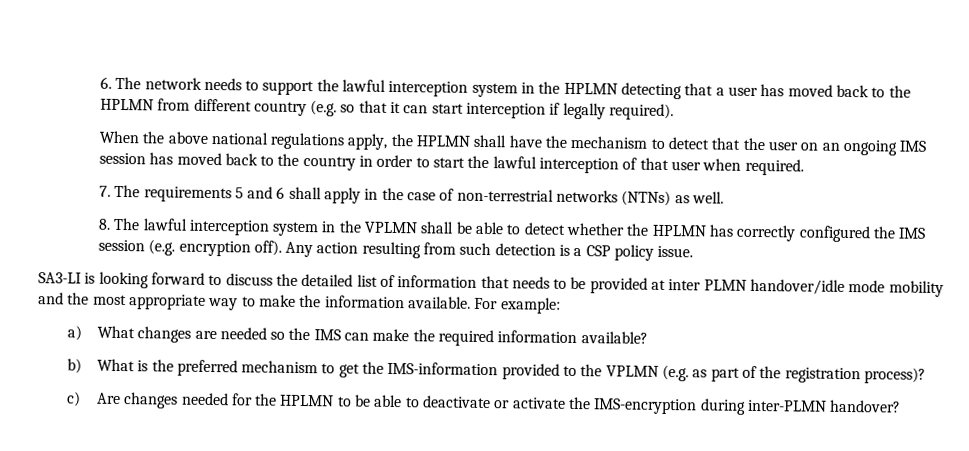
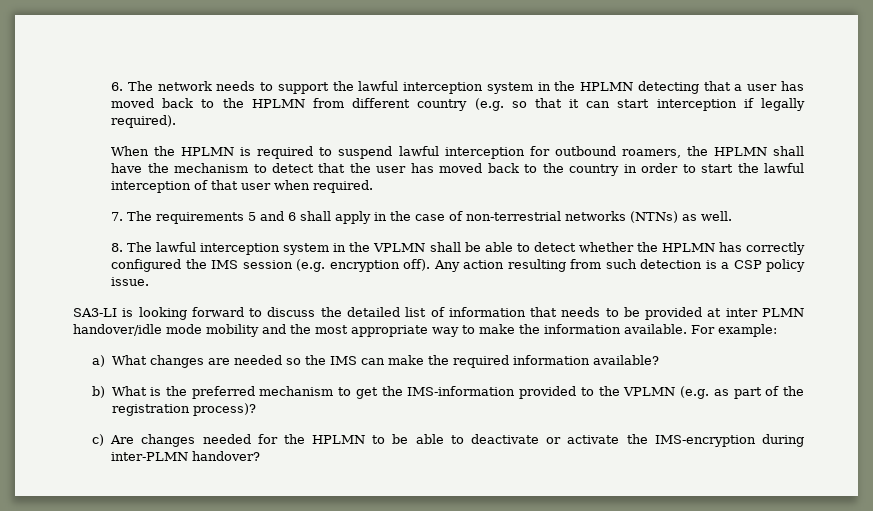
[167,131,389,150] above national regulations apply, -> [181,146,681,159] HPLMN is required to suspend lawful interception for outbound roamers,
[800,139,927,156] [98,152,146,165] on an ongoing IMS session -> (407, 169) none

